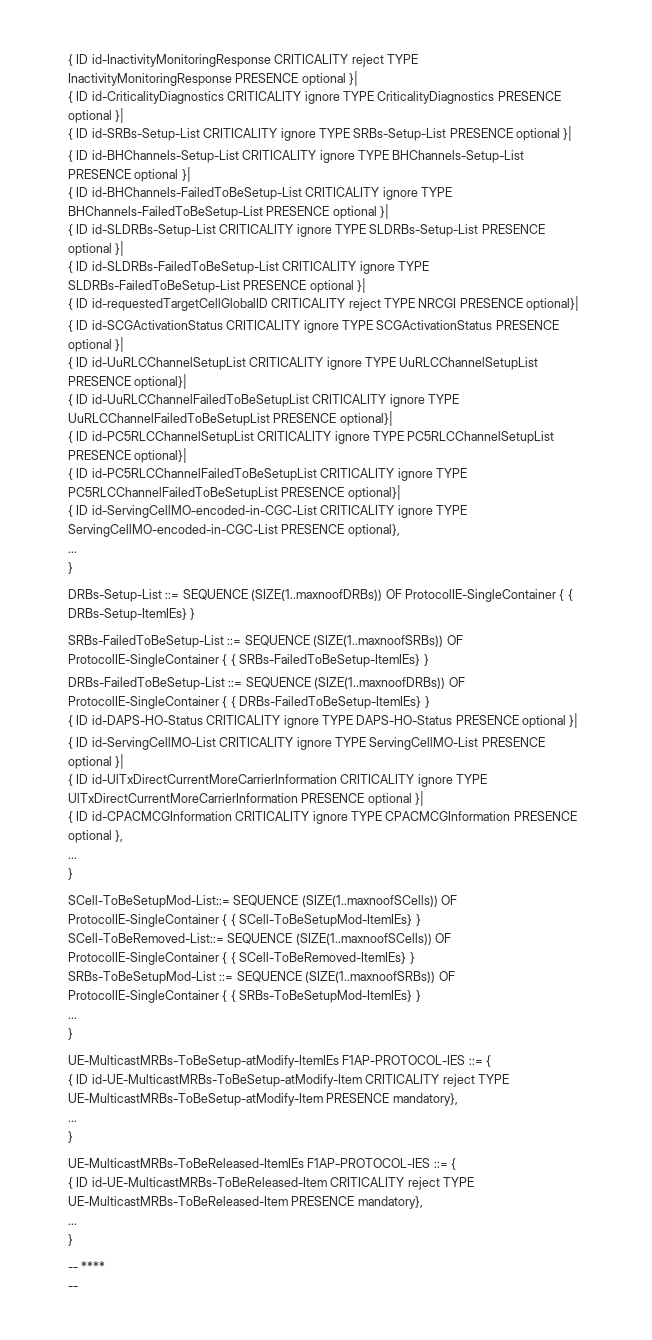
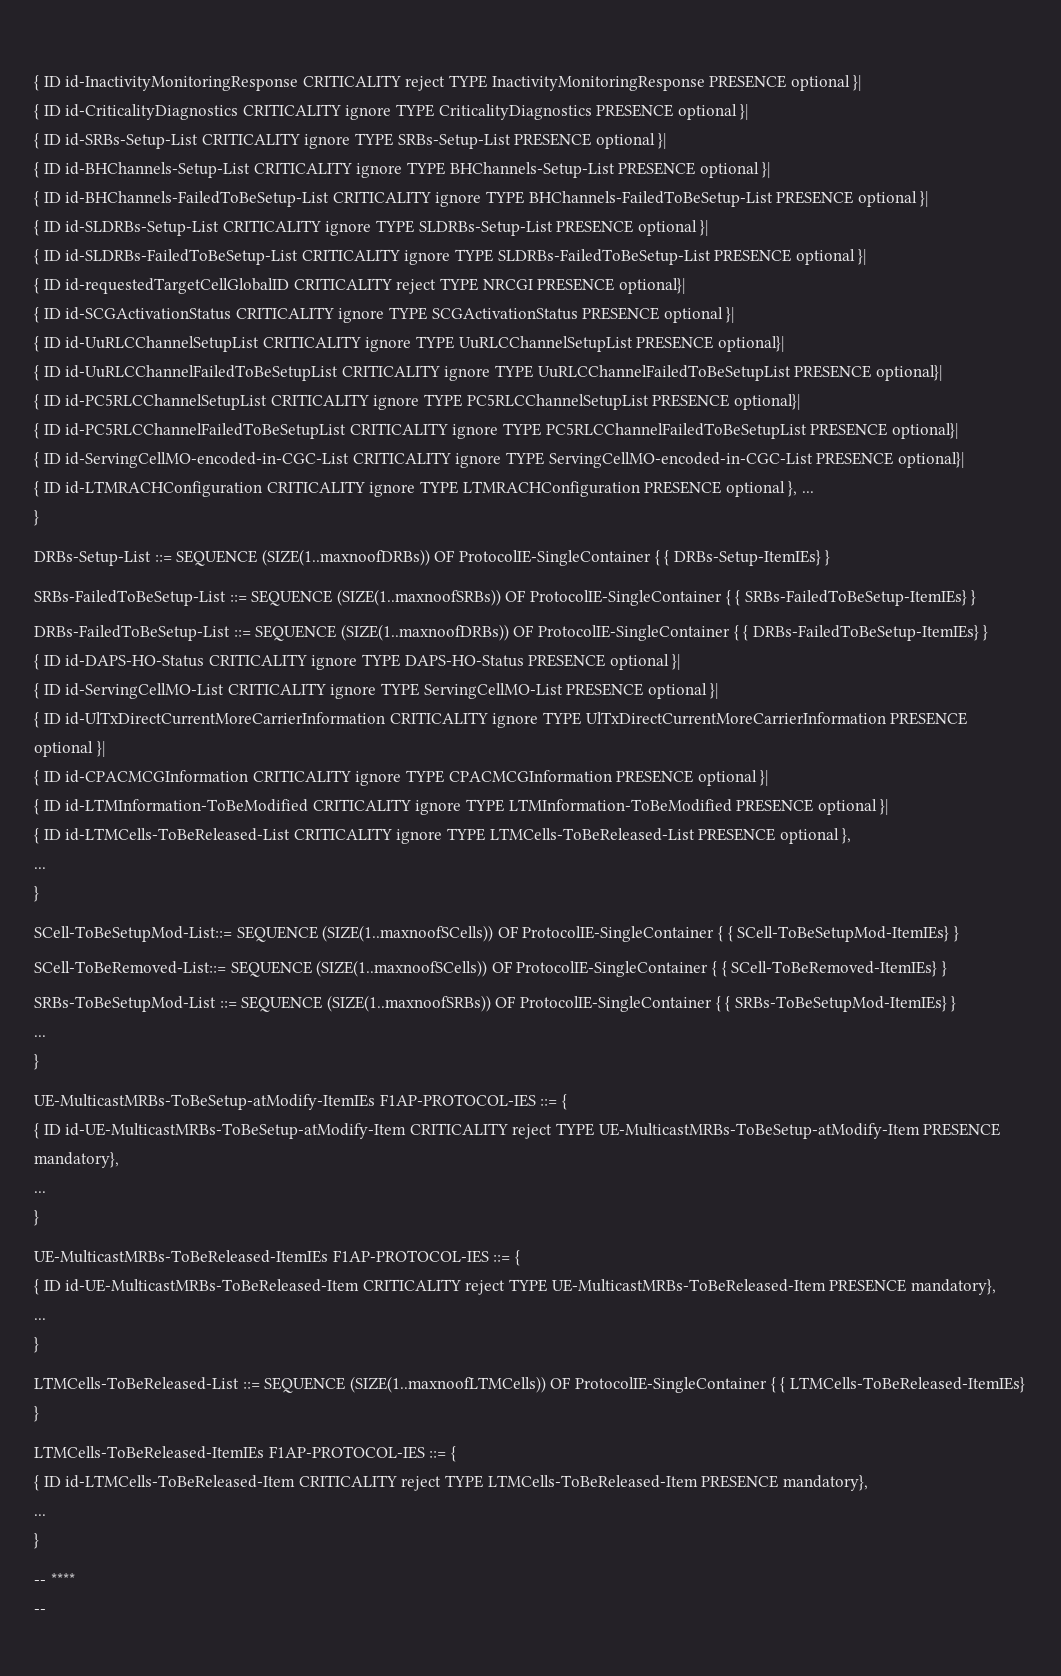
[347,524,400,537] optional}, // -> [897,452,964,468] [34,481,798,497] optional}| // { ID id-LTMRACHConfiguration CRITICALITY ignore TYPE LTMRACHConfiguration PRESENCE optional },
(112, 836) none -> [760,770,769,786] [34,799,889,815] [34,828,839,844] }| // { ID id-LTMInformation-ToBeModified CRITICALITY ignore TYPE LTMInformation-ToBeModified PRESENCE optional }| // { ID id-LTMCells-ToBeReleased-List CRITICALITY ignore TYPE LTMCells-ToBeReleased-List PRESENCE optional
(73, 1240) none -> [34,1376,1025,1393] [34,1406,39,1422] [34,1446,456,1462] [34,1475,868,1491] [34,1514,46,1516] [34,1533,39,1549] // LTMCells-ToBeReleased-List ::= SEQUENCE (SIZE(1..maxnoofLTMCells)) OF ProtocolIE-SingleContainer { { LTMCells-ToBeReleased-ItemIEs} } // LTMCells-ToBeReleased-ItemIEs F1AP-PROTOCOL-IES ::= { // { ID id-LTMCells-ToBeReleased-Item CRITICALITY reject TYPE LTMCells-ToBeReleased-Item PRESENCE mandatory}, // ... // }

